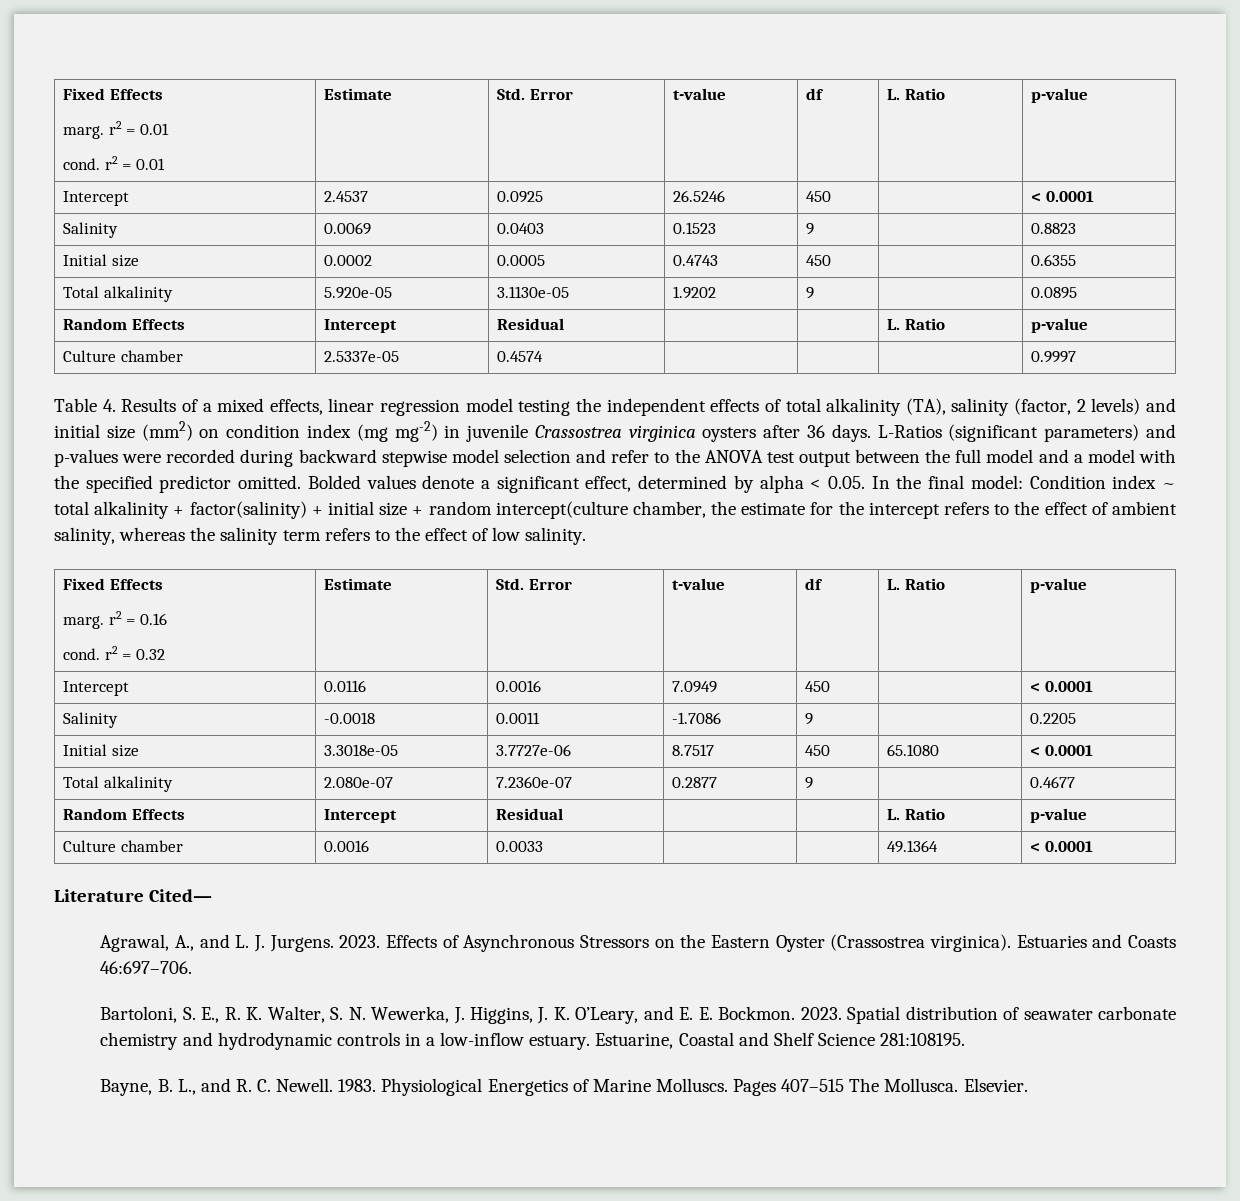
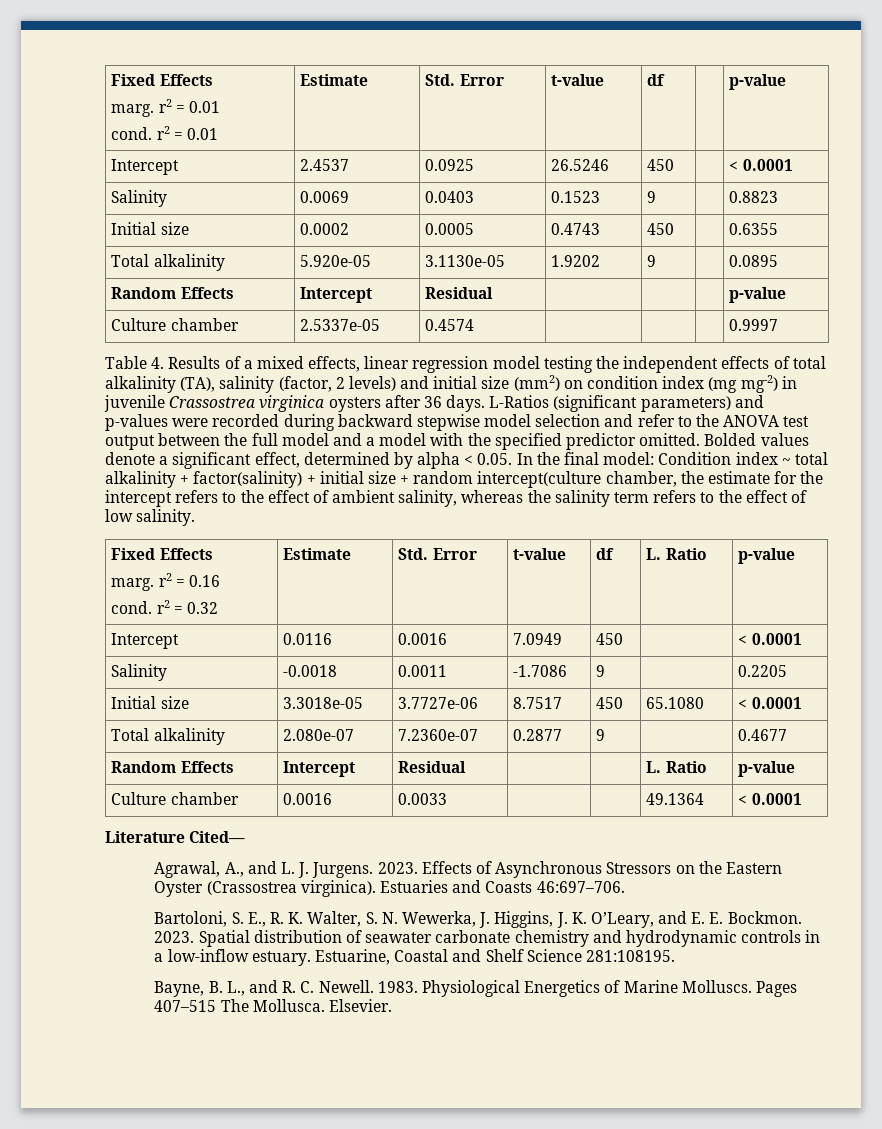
[887,88,945,100] L. Ratio -> (666, 80) none
[887,318,945,330] L. Ratio -> (494, 293) none

